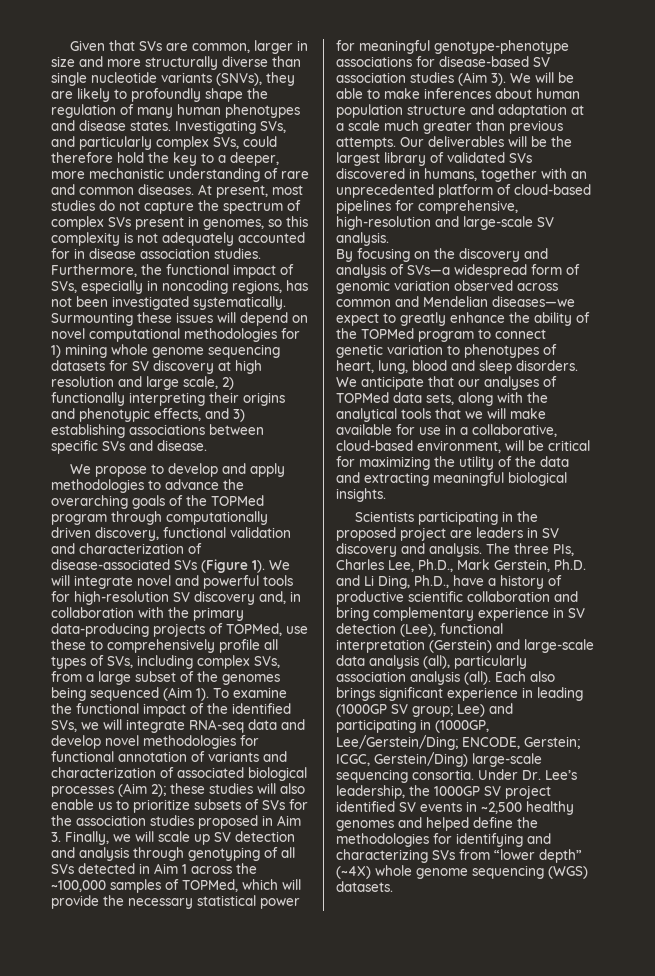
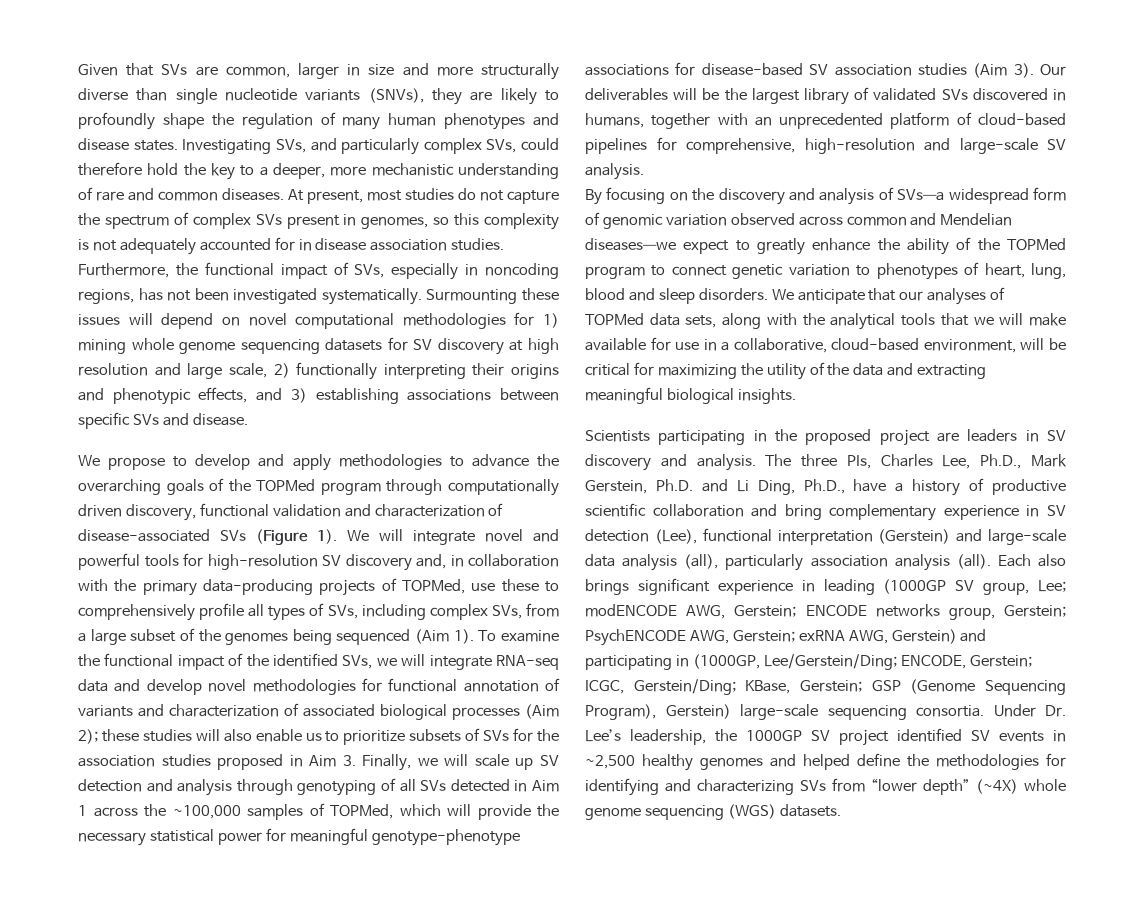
[510,72,574,83] [336,88,580,99] [336,104,584,118] [336,120,563,134] [336,137,396,150] We will be able to make inferences about human population structure and adaptation at a scale much greater than previous attempts. -> (1034, 70) none
[412,704,485,717] group; Lee) -> [983,580,1066,595] [585,604,1066,620] [585,629,957,646] group, Lee; modENCODE AWG, Gerstein; ENCODE networks group, Gerstein; PsychENCODE AWG, Gerstein; exRNA AWG, Gerstein)
[374,752,468,767] Gerstein/Ding) -> [633,679,1066,695] [585,704,731,720] Gerstein/Ding; KBase, Gerstein; GSP (Genome Sequencing Program), Gerstein)

